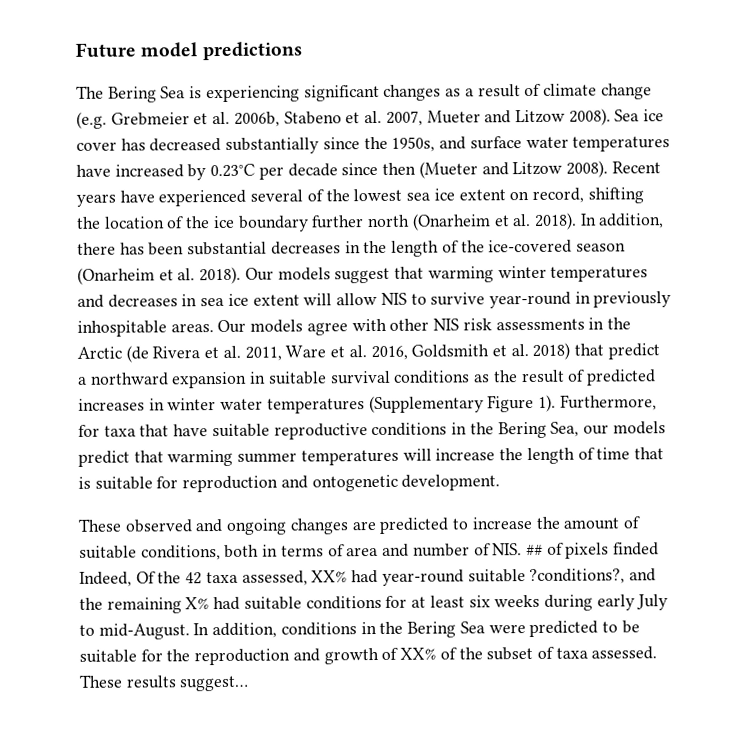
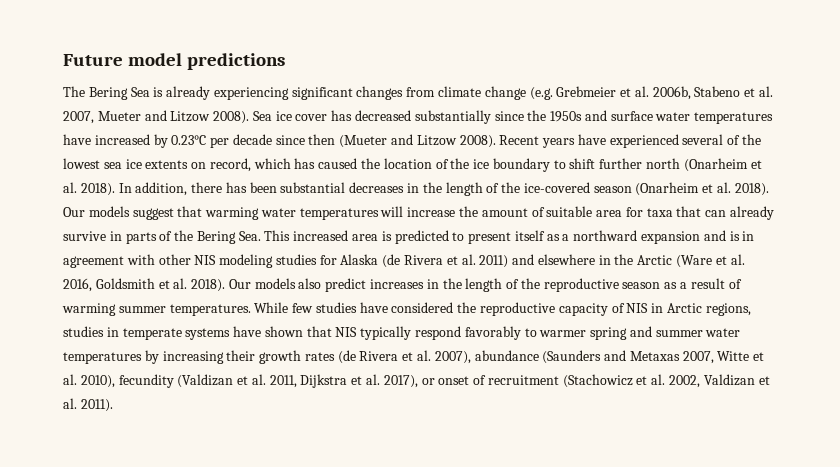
(203, 92) none -> [166,86,211,100] already
[445,83,542,98] as a result of -> [406,87,436,97] from
[391,136,436,152] 1950s, -> [550,111,583,122] 1950s
[458,189,506,201] extent -> [145,160,189,169] extents
[587,187,644,204] shifting -> [253,158,358,169] which has caused
(309, 223) none -> [553,158,596,169] to shift
[497,265,649,282] [77,291,672,309] [77,317,631,337] [77,345,327,363] winter temperatures and decreases in sea ice extent will allow NIS to survive year-round in previously inhospitable areas. Our models agree with other NIS risk assessments in the Arctic (de Rivera et al. 2011, Ware -> [260,206,775,220] [63,230,755,244] [63,254,713,268] water temperatures will increase the amount of suitable area for taxa that can already survive in parts of the Bering Sea. This increased area is predicted to present itself as a northward expansion and is in agreement with other NIS modeling studies for Alaska (de Rivera et al. 2011) and elsewhere in the Arctic (Ware
[532,342,660,360] [78,369,656,389] [78,394,657,414] [78,421,666,440] [78,447,664,467] [78,474,501,493] [78,516,640,535] [79,542,660,561] [79,568,656,587] [79,594,669,614] [79,620,640,640] [79,646,658,666] [79,674,250,692] 2018) that predict a northward expansion in suitable survival conditions as the result of predicted increases in winter water temperatures (Supplementary Figure 1). Furthermore, for taxa that have suitable reproductive conditions in the Bering Sea, our models predict that warming summer temperatures will increase the length of time that is suitable for reproduction and ontogenetic development. // These observed and ongoing changes are predicted to increase the amount of suitable conditions, both in terms of area and number of NIS. ## of pixels finded Indeed, Of the 42 taxa assessed, XX% had year-round suitable ?conditions?, and the remaining X% had suitable conditions for at least six weeks during early July to mid-August. In addition, conditions in the Bering Sea were predicted to be suitable for the reproduction and growth of XX% of the subset of taxa assessed. These results suggest… -> [191,278,742,292] [62,302,751,316] [63,326,741,340] [63,350,765,364] [63,374,770,388] [63,398,113,412] 2018). Our models also predict increases in the length of the reproductive season as a result of warming summer temperatures. While few studies have considered the reproductive capacity of NIS in Arctic regions, studies in temperate systems have shown that NIS typically respond favorably to warmer spring and summer water temperatures by increasing their growth rates (de Rivera et al. 2007), abundance (Saunders and Metaxas 2007, Witte et al. 2010), fecundity (Valdizan et al. 2011, Dijkstra et al. 2017), or onset of recruitment (Stachowicz et al. 2002, Valdizan et al. 2011).

